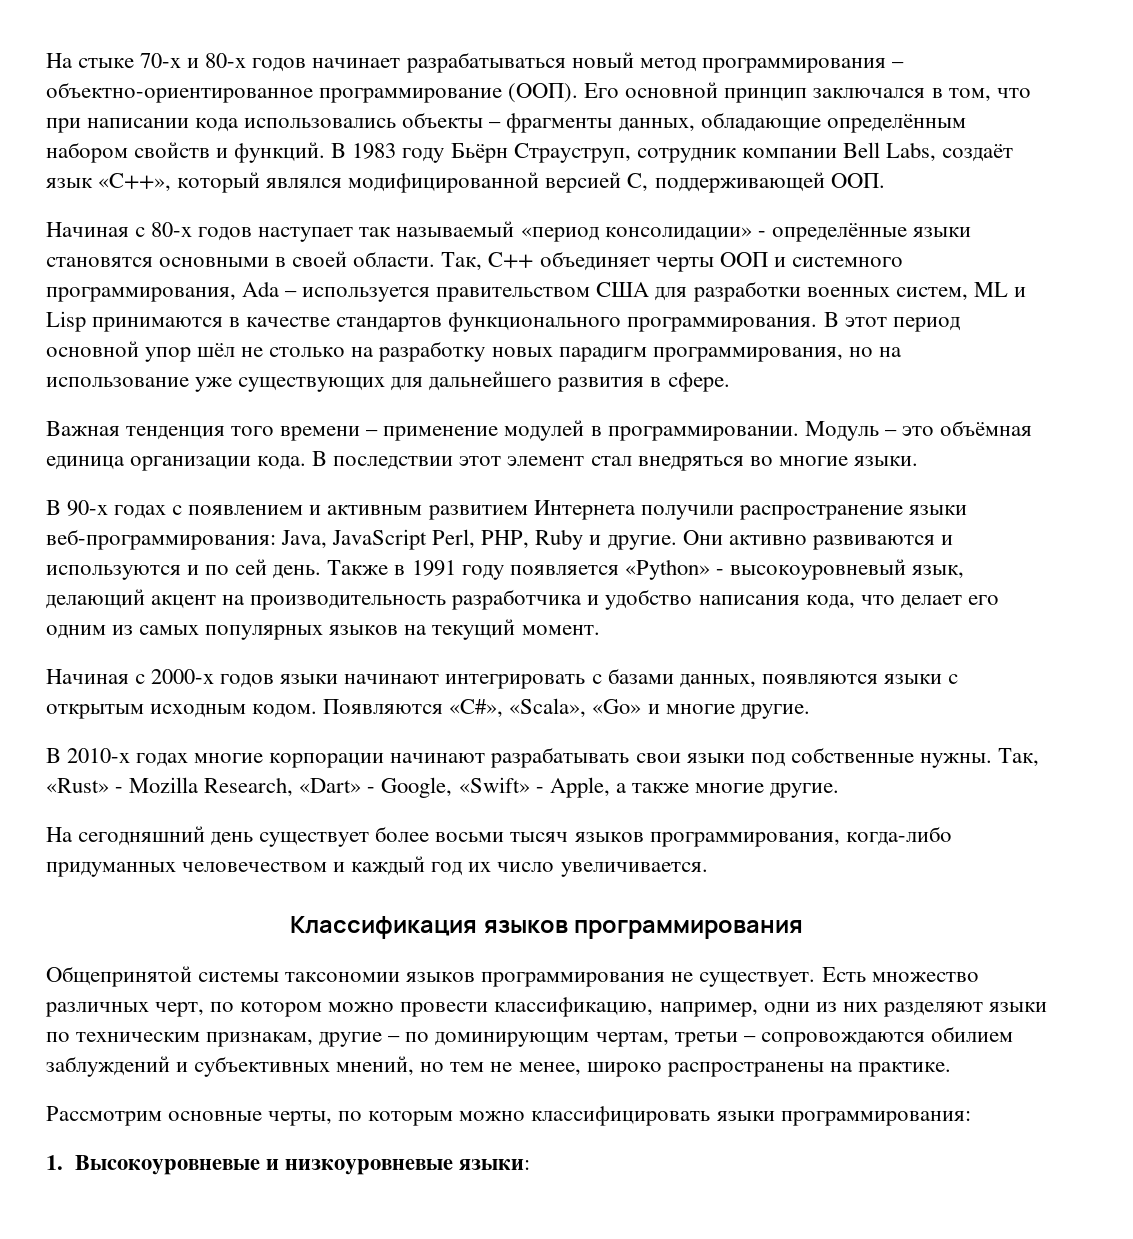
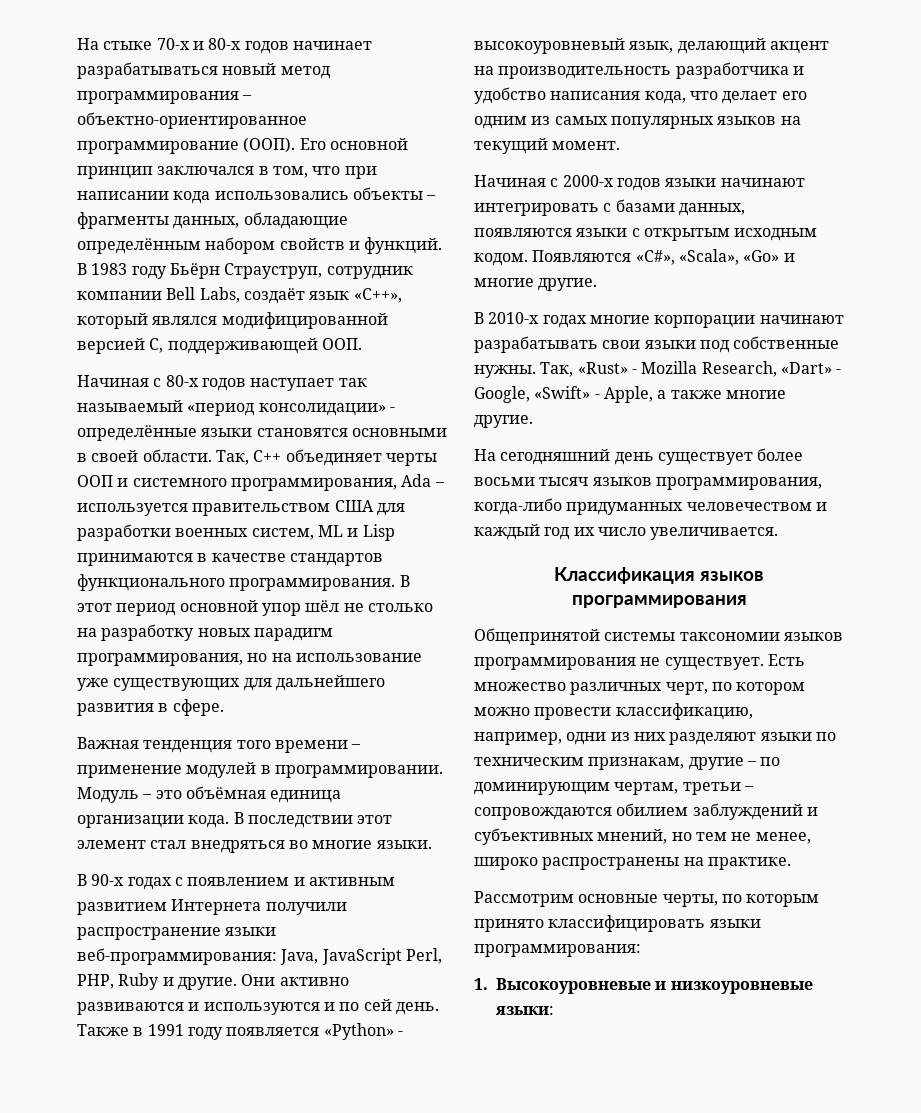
[459,1111,526,1121] можно -> [474,919,544,932] принято

